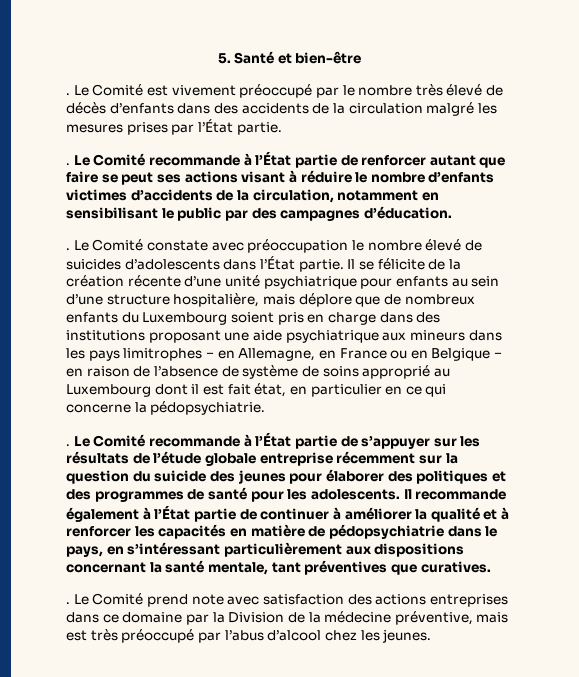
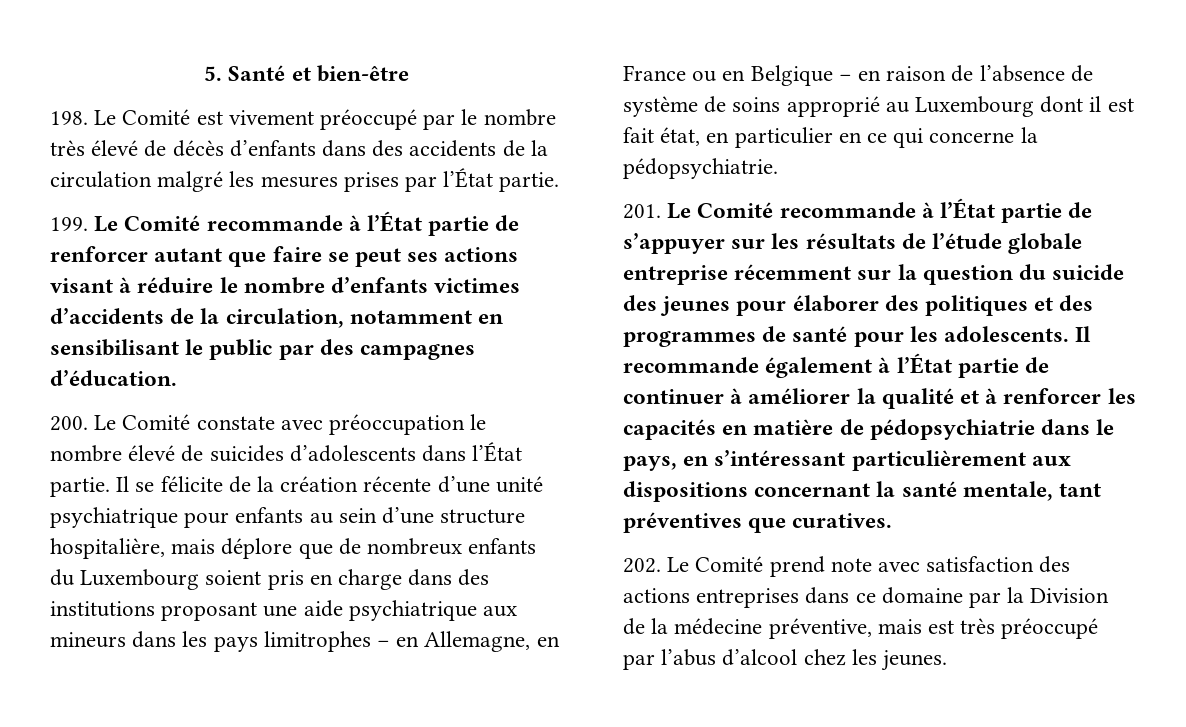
[66,93,70,95] . -> [50,111,88,125] 198.
[66,163,70,165] . -> [50,217,88,231] 199.
[66,248,70,250] . -> [50,416,88,431] 200.
[66,444,70,446] . -> [623,204,661,219] 201.
[66,602,70,604] . -> [623,558,661,573] 202.

